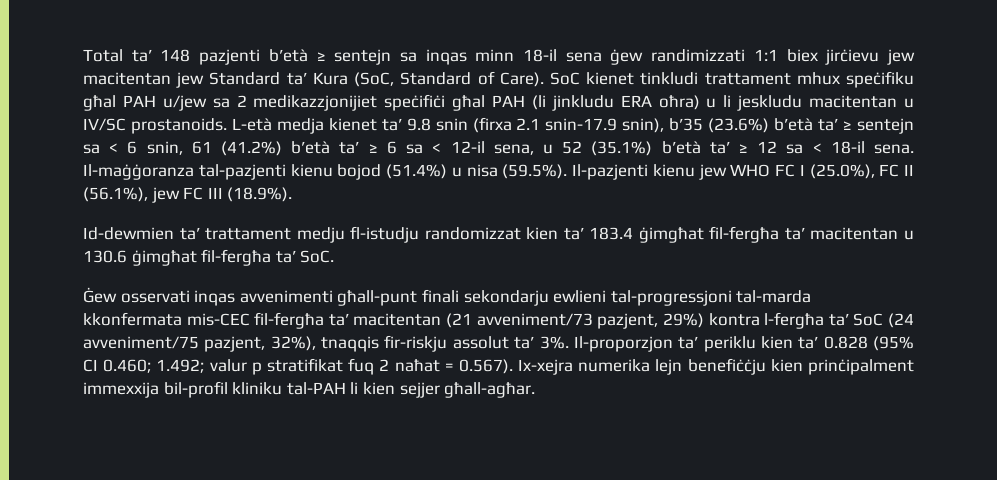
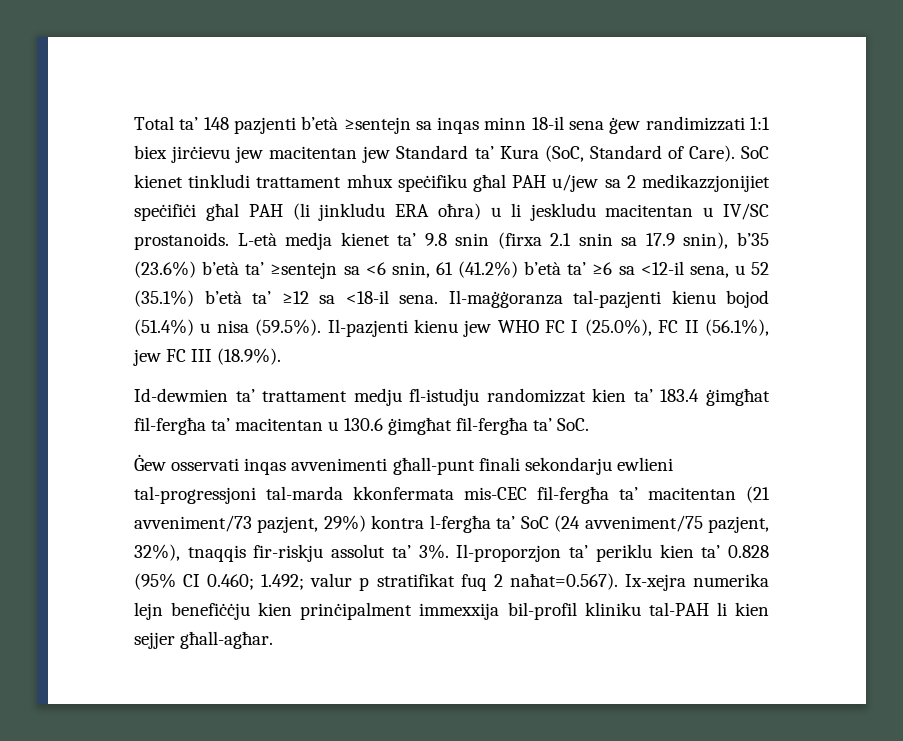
[316,49,392,65] ≥ sentejn -> [343,117,411,134] ≥sentejn
[545,118,618,131] snin-17.9 -> [578,233,675,246] snin sa 17.9
[843,118,914,134] [83,141,138,154] ≥ sentejn sa < 6 -> [270,262,386,279] ≥sentejn sa <6
[368,141,485,154] ≥ 6 sa < 12-il -> [592,261,684,275] ≥6 sa <12-il
[738,141,865,154] ≥ 12 sa < 18-il -> [281,290,389,304] ≥12 sa <18-il
[394,359,513,374] naħat = 0.567). -> [509,573,618,590] naħat=0.567).

